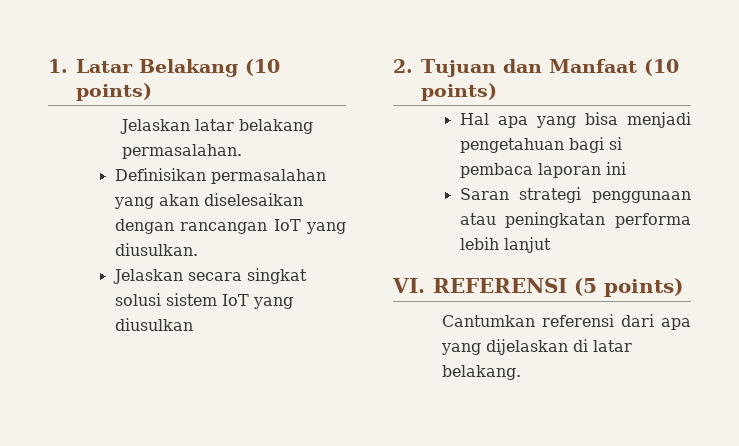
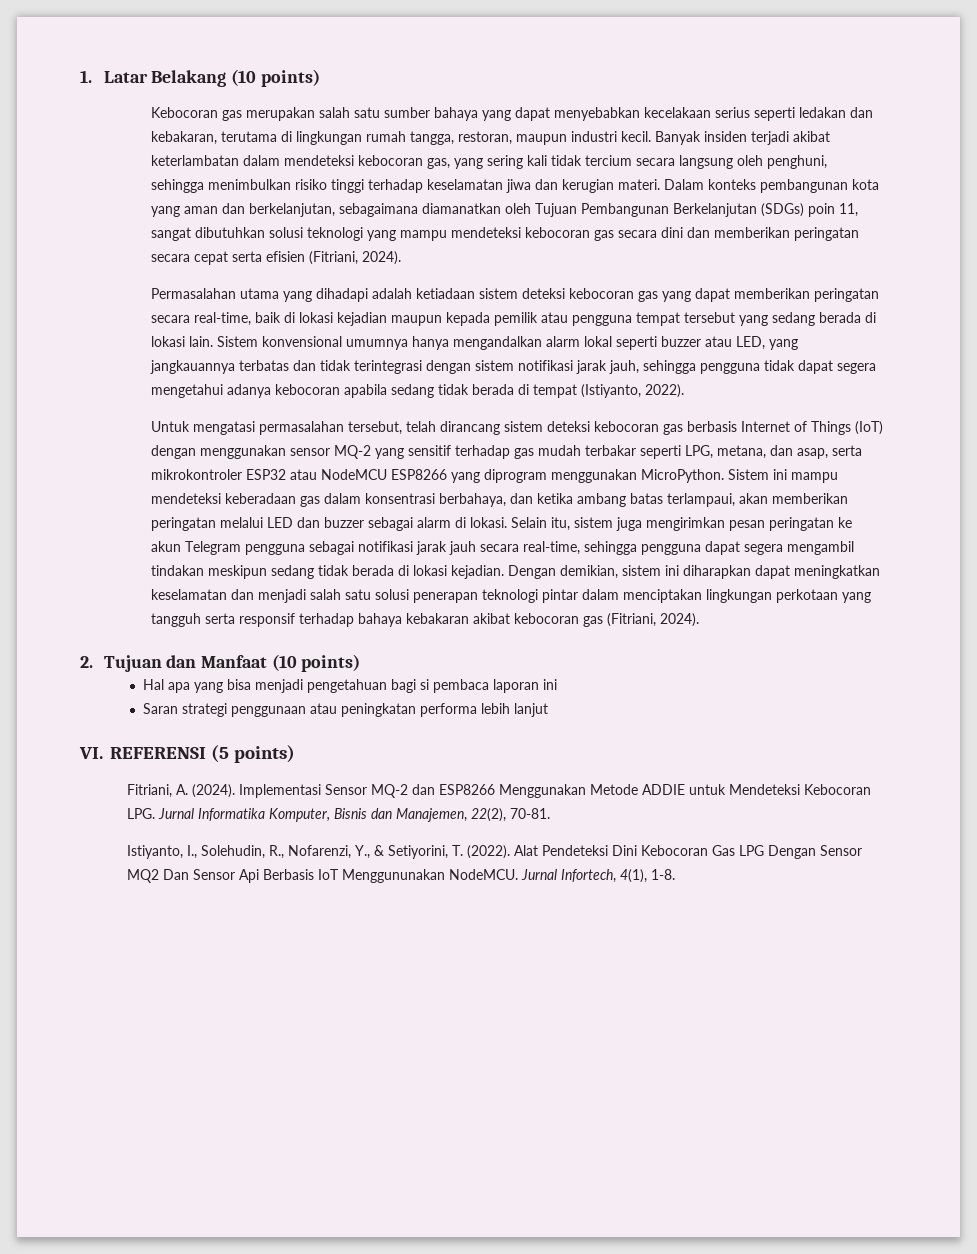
[119,119,313,134] [121,144,242,159] [114,168,326,184] [113,193,303,209] [114,219,346,234] [114,243,198,256] [112,268,307,284] [114,293,293,309] [114,318,193,331] Jelaskan latar belakang permasalahan. // Definisikan permasalahan yang akan diselesaikan dengan rancangan IoT yang diusulkan. // Jelaskan secara singkat solusi sistem IoT yang diusulkan -> [150,107,873,121] [150,131,830,145] [150,155,827,169] [150,179,879,193] [150,203,858,217] [150,227,859,241] [150,251,401,265] [150,288,879,302] [150,312,876,326] [150,336,798,350] [149,360,876,374] [150,384,684,398] [150,421,883,435] [150,445,862,459] [150,469,838,483] [150,493,848,507] [150,517,852,531] [150,541,854,555] [150,565,880,579] [150,589,871,603] [150,613,699,627] Kebocoran gas merupakan salah satu sumber bahaya yang dapat menyebabkan kecelakaan serius seperti ledakan dan kebakaran, terutama di lingkungan rumah tangga, restoran, maupun industri kecil. Banyak insiden terjadi akibat keterlambatan dalam mendeteksi kebocoran gas, yang sering kali tidak tercium secara langsung oleh penghuni, sehingga menimbulkan risiko tinggi terhadap keselamatan jiwa dan kerugian materi. Dalam konteks pembangunan kota yang aman dan berkelanjutan, sebagaimana diamanatkan oleh Tujuan Pembangunan Berkelanjutan (SDGs) poin 11, sangat dibutuhkan solusi teknologi yang mampu mendeteksi kebocoran gas secara dini dan memberikan peringatan secara cepat serta efisien (Fitriani, 2024). // Permasalahan utama yang dihadapi adalah ketiadaan sistem deteksi kebocoran gas yang dapat memberikan peringatan secara real-time, baik di lokasi kejadian maupun kepada pemilik atau pengguna tempat tersebut yang sedang berada di lokasi lain. Sistem konvensional umumnya hanya mengandalkan alarm lokal seperti buzzer atau LED, yang jangkauannya terbatas dan tidak terintegrasi dengan sistem notifikasi jarak jauh, sehingga pengguna tidak dapat segera mengetahui adanya kebocoran apabila sedang tidak berada di tempat (Istiyanto, 2022). // Untuk mengatasi permasalahan tersebut, telah dirancang sistem deteksi kebocoran gas berbasis Internet of Things (IoT) dengan menggunakan sensor MQ-2 yang sensitif terhadap gas mudah terbakar seperti LPG, metana, dan asap, serta mikrokontroler ESP32 atau NodeMCU ESP8266 yang diprogram menggunakan MicroPython. Sistem ini mampu mendeteksi keberadaan gas dalam konsentrasi berbahaya, dan ketika ambang batas terlampaui, akan memberikan peringatan melalui LED dan buzzer sebagai alarm di lokasi. Selain itu, sistem juga mengirimkan pesan peringatan ke akun Telegram pengguna sebagai notifikasi jarak jauh secara real-time, sehingga pengguna dapat segera mengambil tindakan meskipun sedang tidak berada di lokasi kejadian. Dengan demikian, sistem ini diharapkan dapat meningkatkan keselamatan dan menjadi salah satu solusi penerapan teknologi pintar dalam menciptakan lingkungan perkotaan yang tangguh serta responsif terhadap bahaya kebakaran akibat kebocoran gas (Fitriani, 2024).
[442,314,691,330] [441,339,633,355] [442,365,522,380] Cantumkan referensi dari apa yang dijelaskan di latar belakang. -> [127,784,872,798] [127,808,551,822] [127,845,863,859] [127,869,676,883] Fitriani, A. (2024). Implementasi Sensor MQ-2 dan ESP8266 Menggunakan Metode ADDIE untuk Mendeteksi Kebocoran LPG. Jurnal Informatika Komputer, Bisnis dan Manajemen, 22(2), 70-81. // Istiyanto, I., Solehudin, R., Nofarenzi, Y., & Setiyorini, T. (2022). Alat Pendeteksi Dini Kebocoran Gas LPG Dengan Sensor MQ2 Dan Sensor Api Berbasis IoT Menggununakan NodeMCU. Jurnal Infortech, 4(1), 1-8.

